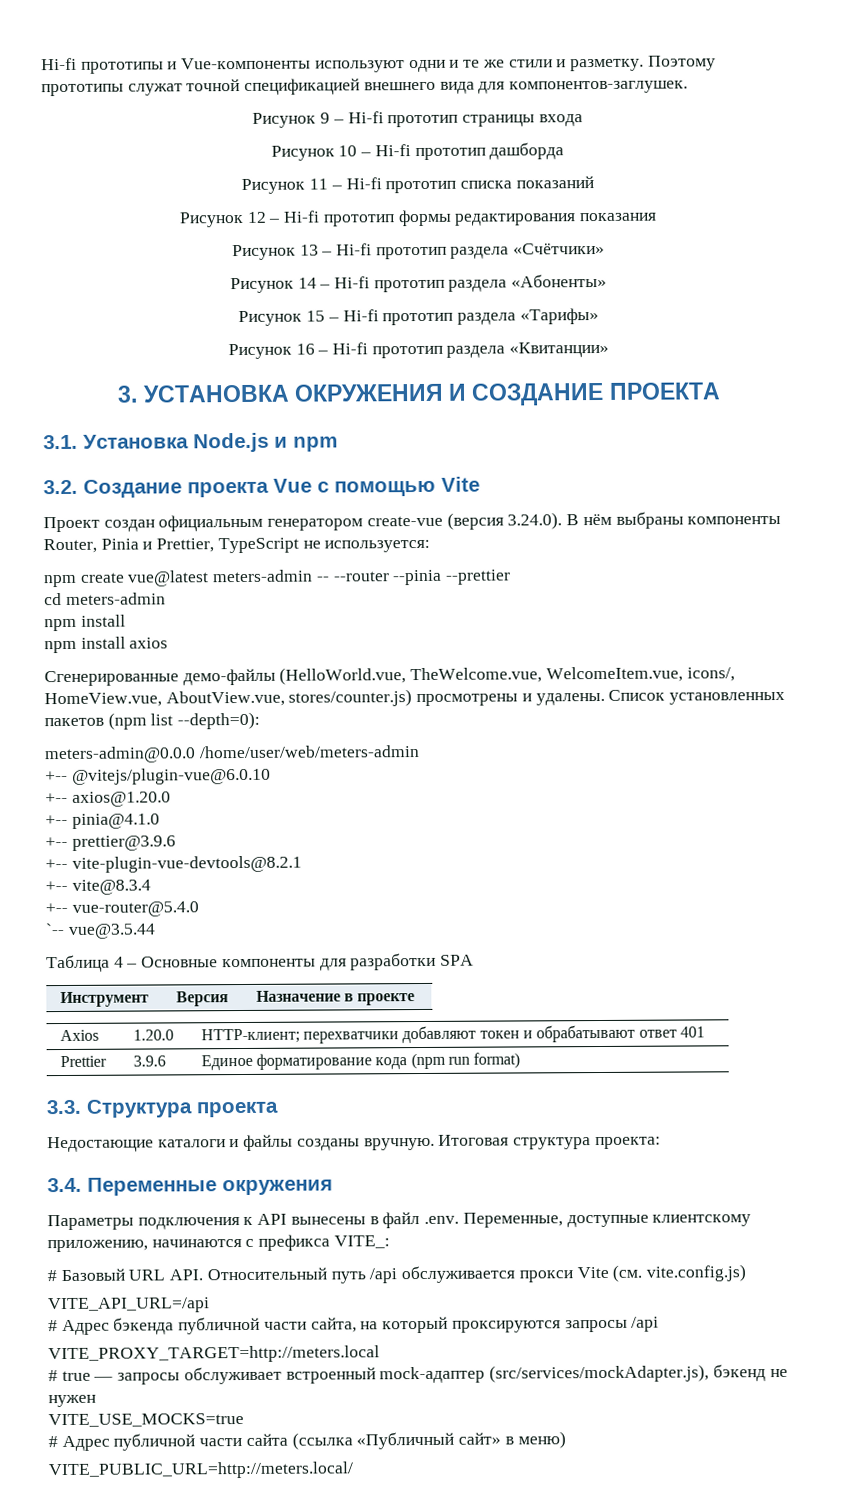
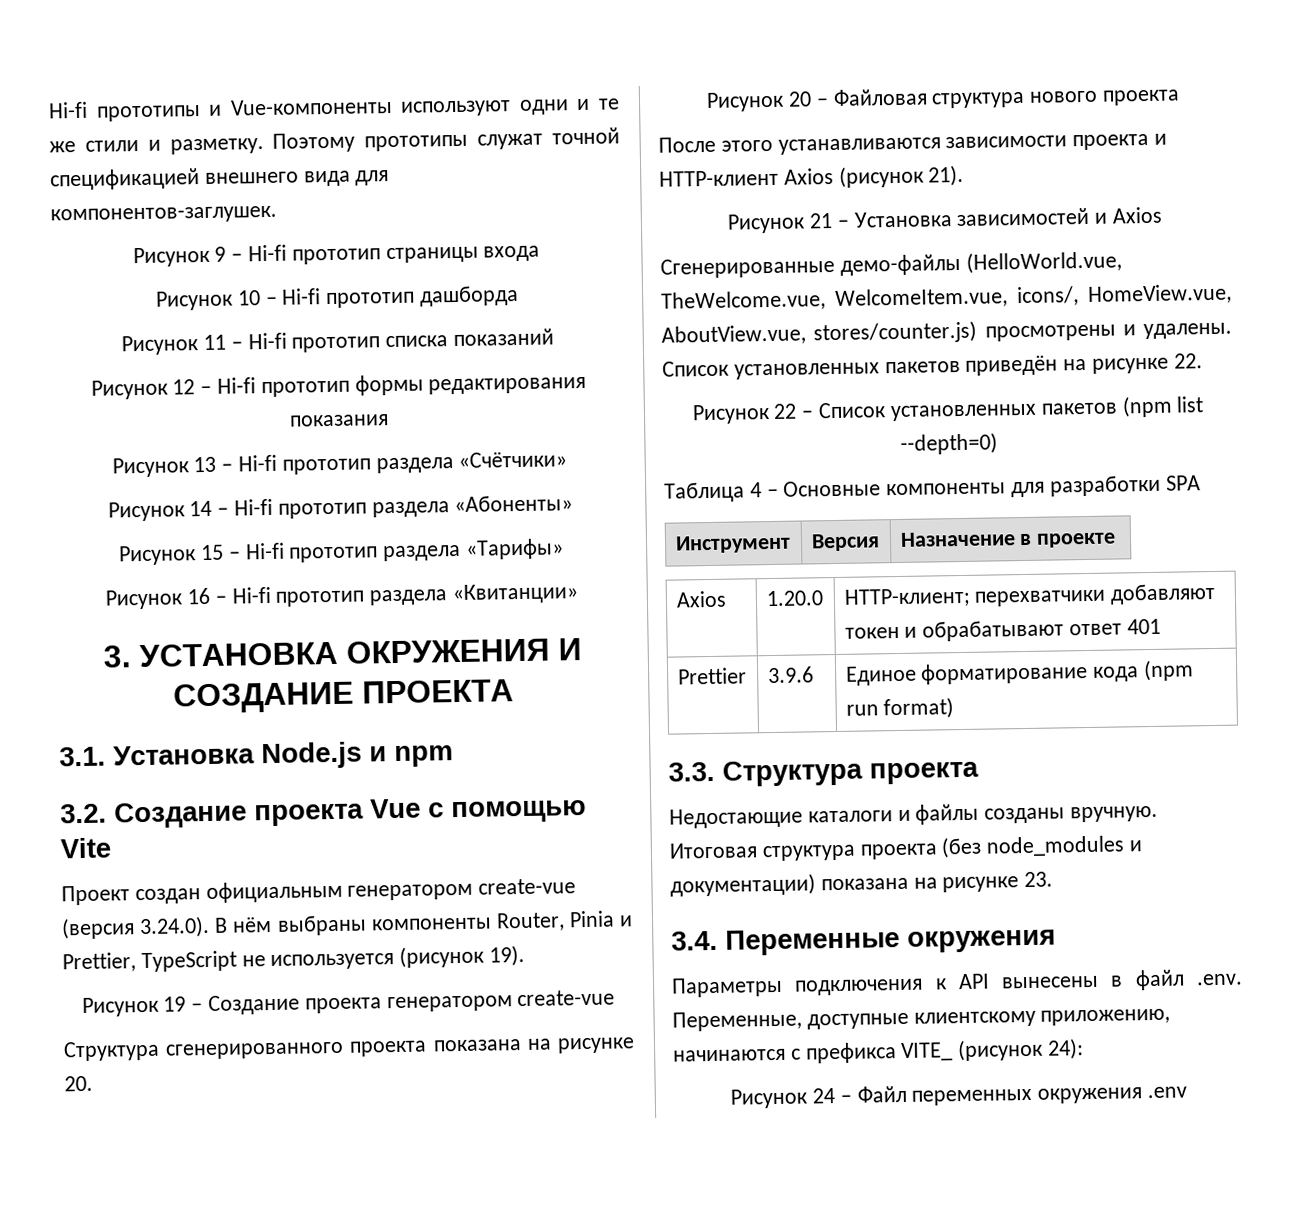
[324,539,431,553] [43,569,512,588] [44,592,166,606] [44,614,126,632] [44,636,169,654] используется: // npm create vue@latest meters-admin -- --router --pinia --prettier // cd meters-admin // npm install // npm install axios -> [270,944,526,971] [81,989,616,1018] [63,1037,635,1062] [64,1075,93,1092] [706,88,1180,112] [658,133,1168,155] [659,164,965,188] [727,206,1163,234] используется (рисунок 19). // Рисунок 19 – Создание проекта генератором create-vue // Структура сгенерированного проекта показана на рисунке 20. // Рисунок 20 – Файловая структура нового проекта // После этого устанавливаются зависимости проекта и HTTP-клиент Axios (рисунок 21). // Рисунок 21 – Установка зависимостей и Axios
[107,711,261,730] [44,745,420,764] [45,767,271,785] [45,791,171,807] [45,813,160,829] [45,835,176,851] [45,855,302,873] [45,879,151,895] [45,901,199,917] [45,922,156,939] (npm list --depth=0): // meters-admin@0.0.0 /home/user/web/meters-admin // +-- @vitejs/plugin-vue@6.0.10 // +-- axios@1.20.0 // +-- pinia@4.1.0 // +-- prettier@3.9.6 // +-- vite-plugin-vue-devtools@8.2.1 // +-- vite@8.3.4 // +-- vue-router@5.4.0 // `-- vue@3.5.44 -> [965,353,1203,376] [691,395,1205,425] [899,432,998,455] приведён на рисунке 22. // Рисунок 22 – Список установленных пакетов (npm list --depth=0)
[594,1136,661,1150] проекта: -> [859,835,1143,860] [670,871,1054,897] проекта (без node_modules и документации) показана на рисунке 23.
[333,1235,390,1249] [47,1264,746,1284] [48,1297,210,1314] [48,1316,660,1336] [48,1345,380,1364] [48,1364,788,1385] [48,1394,96,1408] [48,1413,244,1428] [48,1431,566,1452] [48,1461,354,1480] VITE_: // # Базовый URL API. Относительный путь /api обслуживается прокси Vite (см. vite.config.js) // VITE_API_URL=/api // # Адрес бэкенда публичной части сайта, на который проксируются запросы /api // VITE_PROXY_TARGET=http://meters.local // # true — запросы обслуживает встроенный mock-адаптер (src/services/mockAdapter.js), бэкенд не нужен // VITE_USE_MOCKS=true // # Адрес публичной части сайта (ссылка «Публичный сайт» в меню) // VITE_PUBLIC_URL=http://meters.local/ -> [900,1038,1085,1062] [730,1085,1187,1109] VITE_ (рисунок 24): // Рисунок 24 – Файл переменных окружения .env

